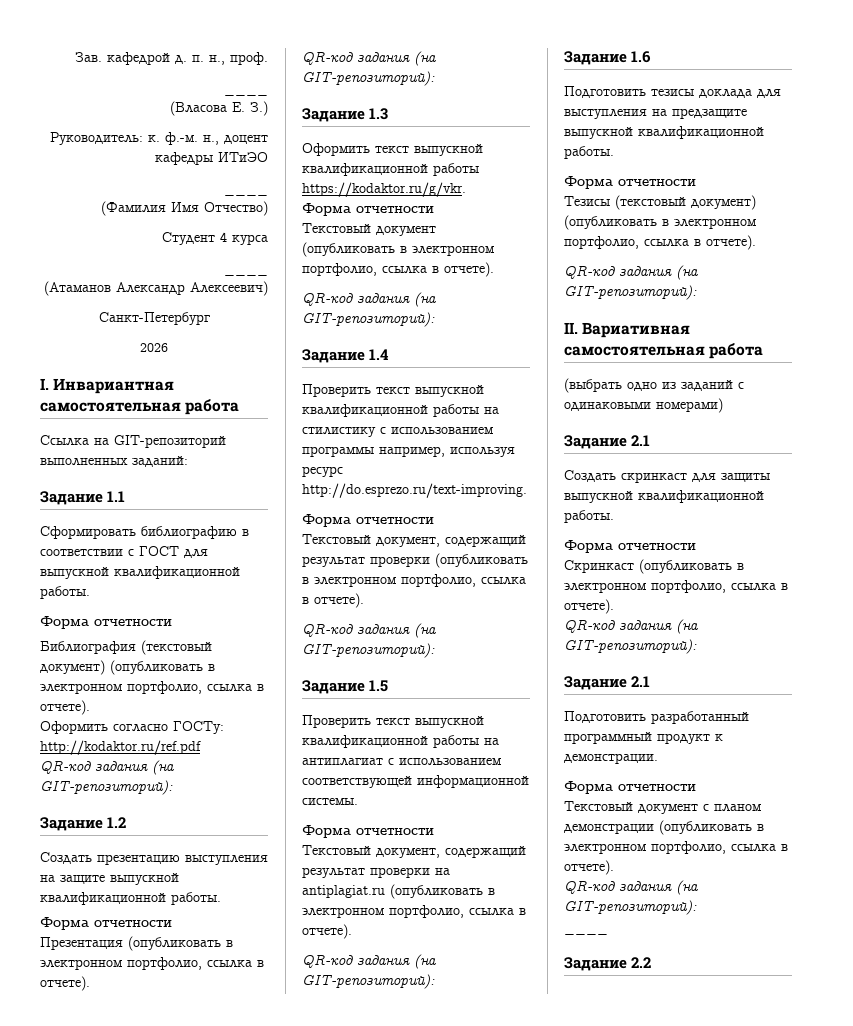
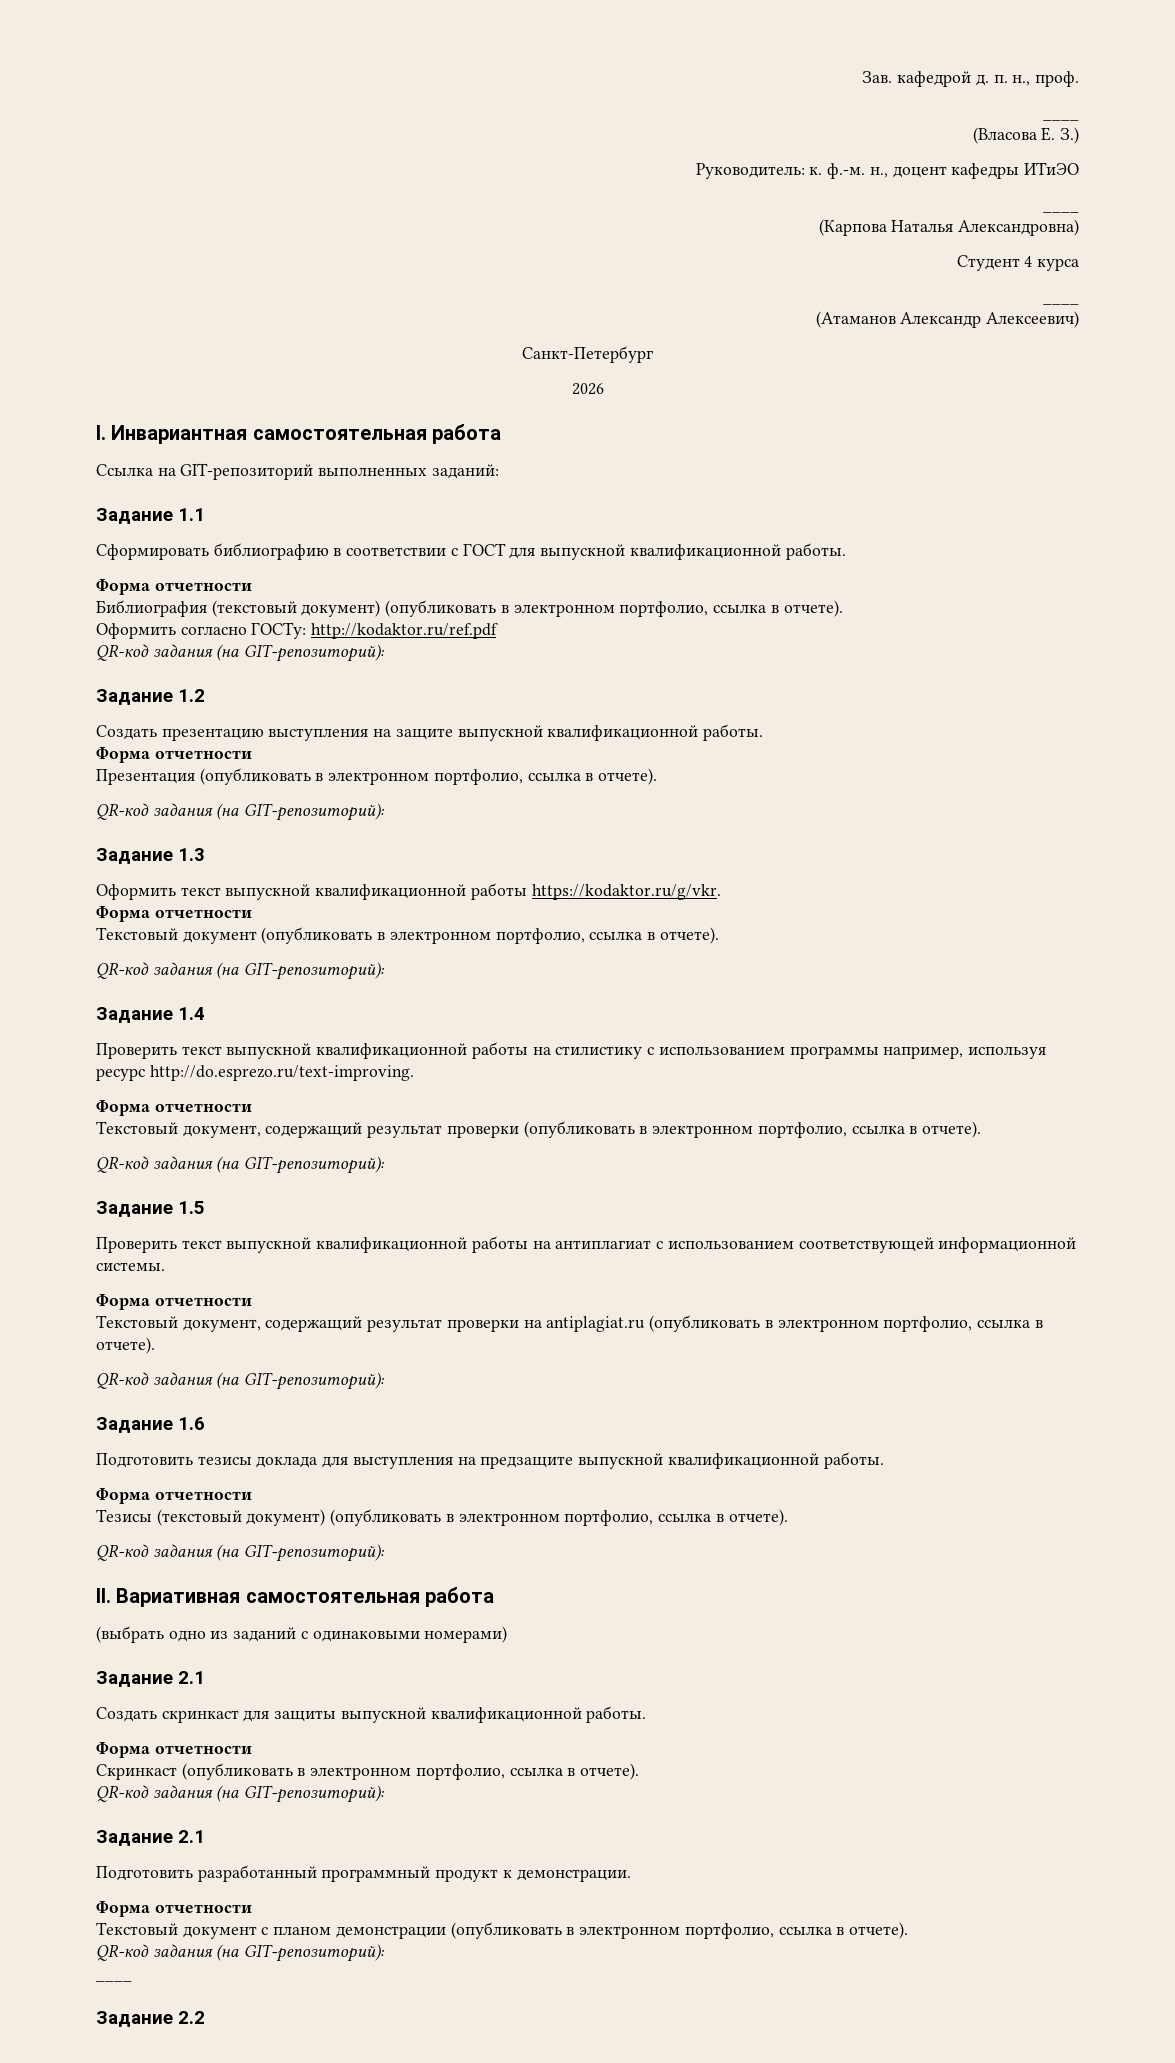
[101,201,268,216] (Фамилия Имя Отчество) -> [818,219,1079,236] (Карпова Наталья Александровна)

